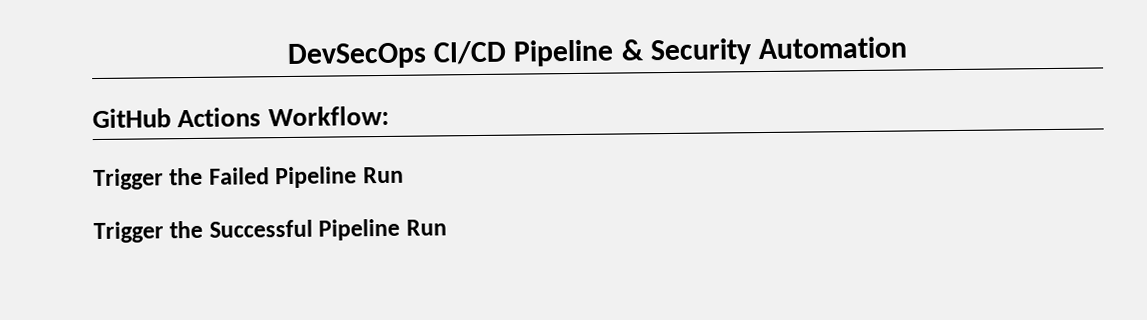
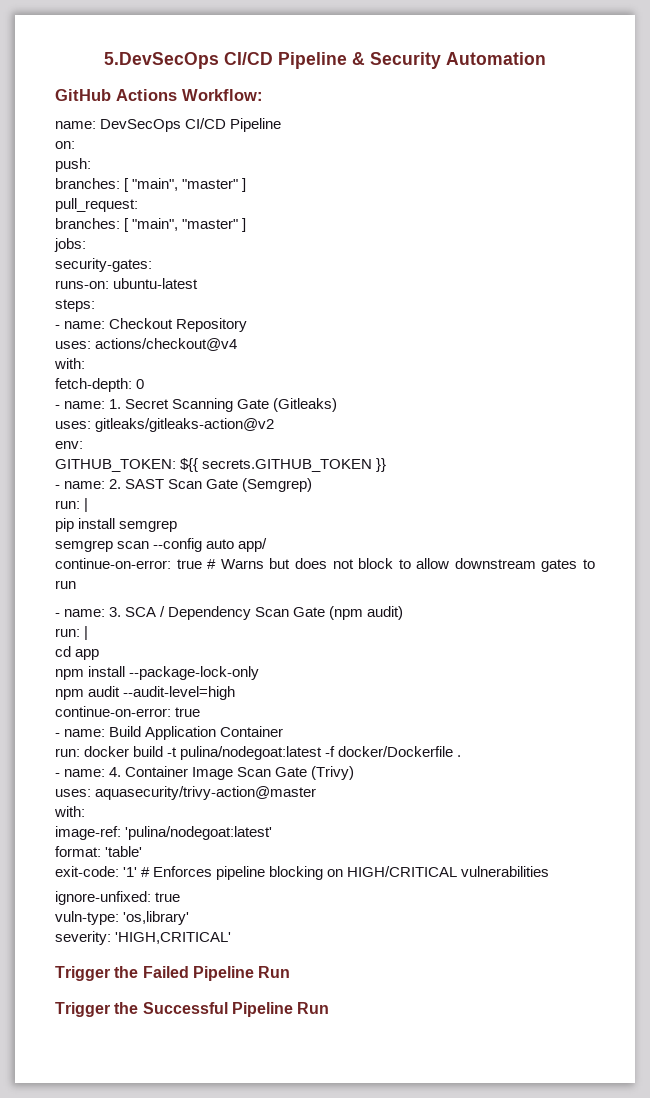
[287,42,428,69] DevSecOps -> [104,52,219,69] 5.DevSecOps
(389, 116) none -> [55,118,282,132] [55,141,75,149] [55,158,91,172] [55,178,247,192] [55,198,138,212] [55,218,247,232] [54,238,86,252] [55,258,152,272] [55,278,199,289] [55,299,95,312] [55,318,248,332] [55,338,238,351] [54,358,85,369] [55,378,145,392] [55,398,338,412] [55,418,275,432] [55,441,83,449] [55,458,387,472] [55,478,313,492] [55,498,89,512] [55,518,178,532] [55,538,268,552] [55,558,595,572] [55,580,76,589] [55,606,404,620] [55,626,89,640] [55,646,100,660] [55,666,260,680] [55,686,236,700] [55,706,201,717] [55,726,284,740] [55,746,462,760] [55,766,355,780] [55,786,317,800] [54,806,85,817] [55,826,273,840] [55,846,143,857] [55,866,550,880] [55,891,181,905] [55,911,190,925] [55,931,232,945] // name: DevSecOps CI/CD Pipeline // on: // push: // branches: [ "main", "master" ] // pull_request: // branches: [ "main", "master" ] // jobs: // security-gates: // runs-on: ubuntu-latest // steps: // - name: Checkout Repository // uses: actions/checkout@v4 // with: // fetch-depth: 0 // - name: 1. Secret Scanning Gate (Gitleaks) // uses: gitleaks/gitleaks-action@v2 // env: // GITHUB_TOKEN: ${{ secrets.GITHUB_TOKEN }} // - name: 2. SAST Scan Gate (Semgrep) // run: | // pip install semgrep // semgrep scan --config auto app/ // continue-on-error: true # Warns but does not block to allow downstream gates to run // - name: 3. SCA / Dependency Scan Gate (npm audit) // run: | // cd app // npm install --package-lock-only // npm audit --audit-level=high // continue-on-error: true // - name: Build Application Container // run: docker build -t pulina/nodegoat:latest -f docker/Dockerfile . // - name: 4. Container Image Scan Gate (Trivy) // uses: aquasecurity/trivy-action@master // with: // image-ref: 'pulina/nodegoat:latest' // format: 'table' // exit-code: '1' # Enforces pipeline blocking on HIGH/CRITICAL vulnerabilities // ignore-unfixed: true // vuln-type: 'os,library' // severity: 'HIGH,CRITICAL'

